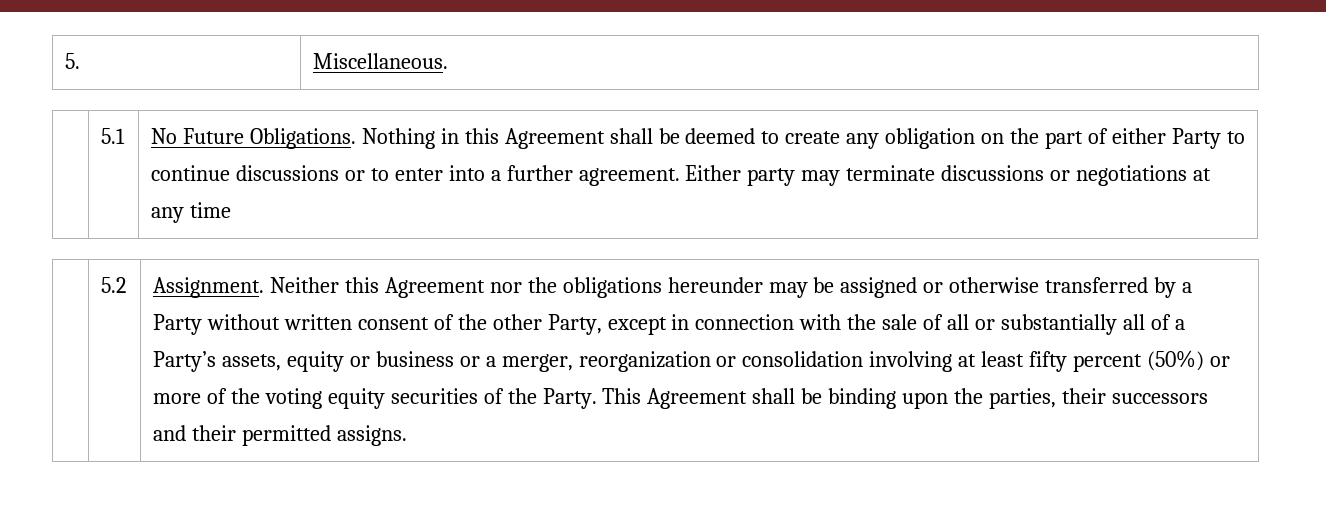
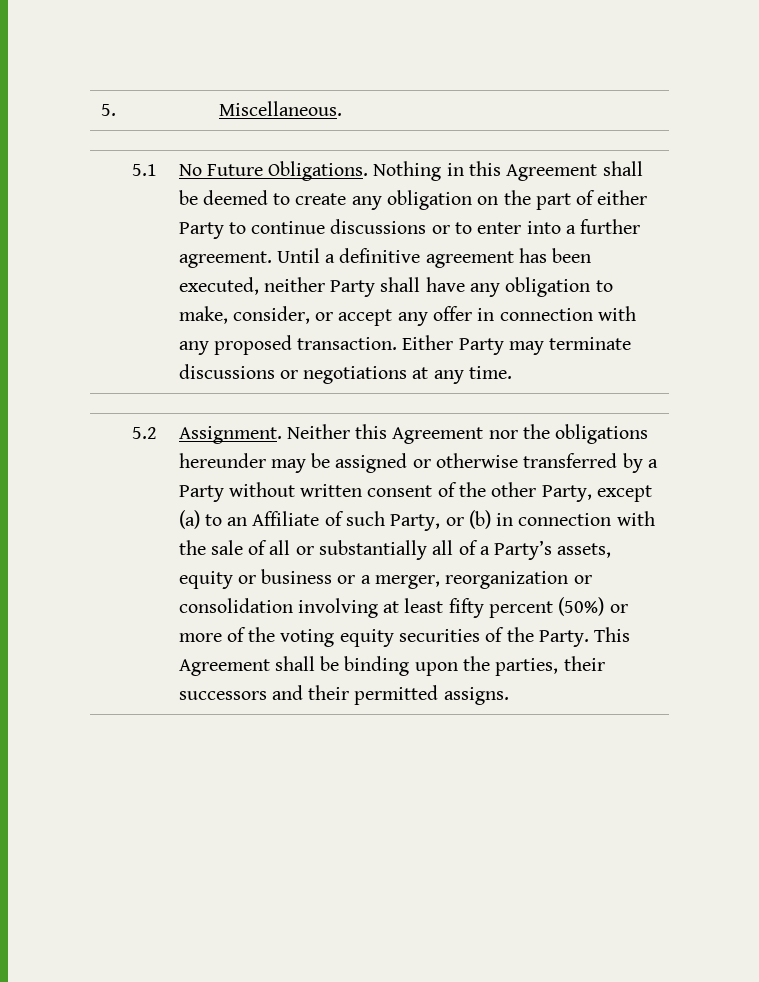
[685,165,796,186] Either party -> [276,248,592,268] [178,277,613,297] [178,306,636,326] [178,335,504,355] Until a definitive agreement has been executed, neither Party shall have any obligation to make, consider, or accept any offer in connection with any proposed transaction. Either Party
[189,202,231,218] time -> [469,366,513,379] time.
(667, 326) none -> [178,510,491,531] (a) to an Affiliate of such Party, or (b)

